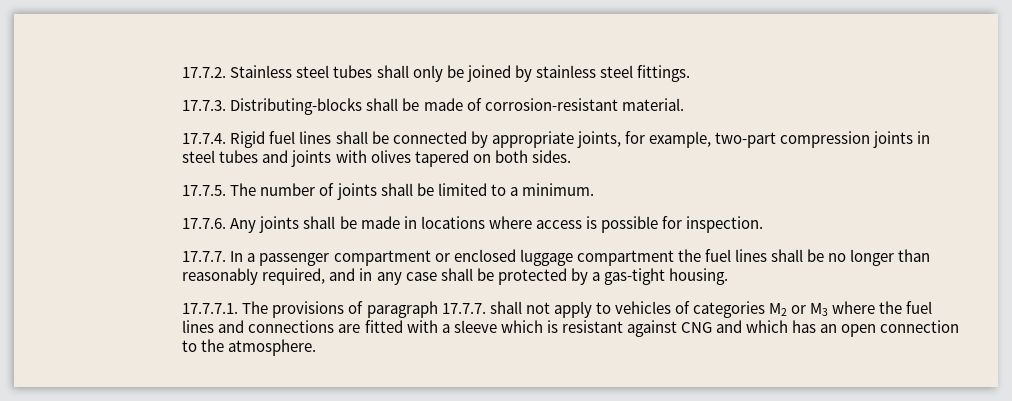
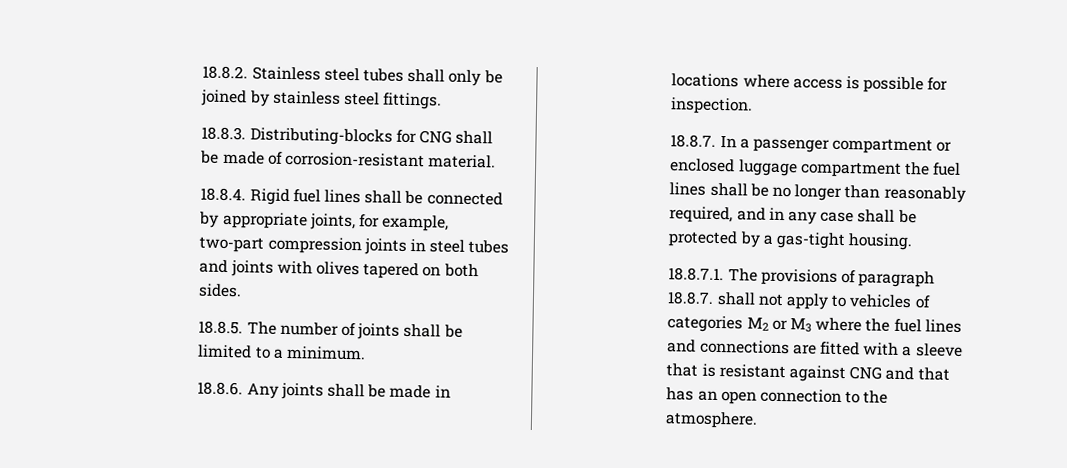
[182,67,227,78] 17.7.2. -> [202,65,249,80] 18.8.2.
[182,98,363,115] 17.7.3. Distributing-blocks -> [201,126,453,146] 18.8.3. Distributing-blocks for CNG
[182,133,227,144] 17.7.4. -> [200,187,247,202] 18.8.4.
[182,185,227,196] 17.7.5. -> [198,320,244,335] 18.8.5.
[182,218,227,229] 17.7.6. -> [197,381,244,396] 18.8.6.
[182,251,227,262] 17.7.7. -> [670,134,717,148] 18.8.7.
[182,303,239,314] 17.7.7.1. -> [668,267,725,282] 18.8.7.1.
[441,303,486,314] 17.7.7. -> [667,291,715,305] 18.8.7.
[500,320,543,333] which -> [666,363,699,377] that
[746,320,789,333] which -> [917,367,950,381] that

